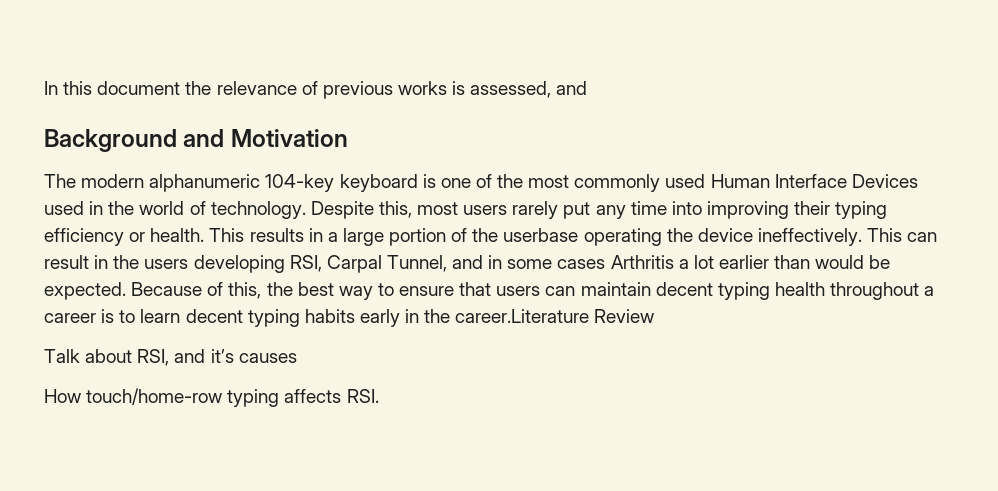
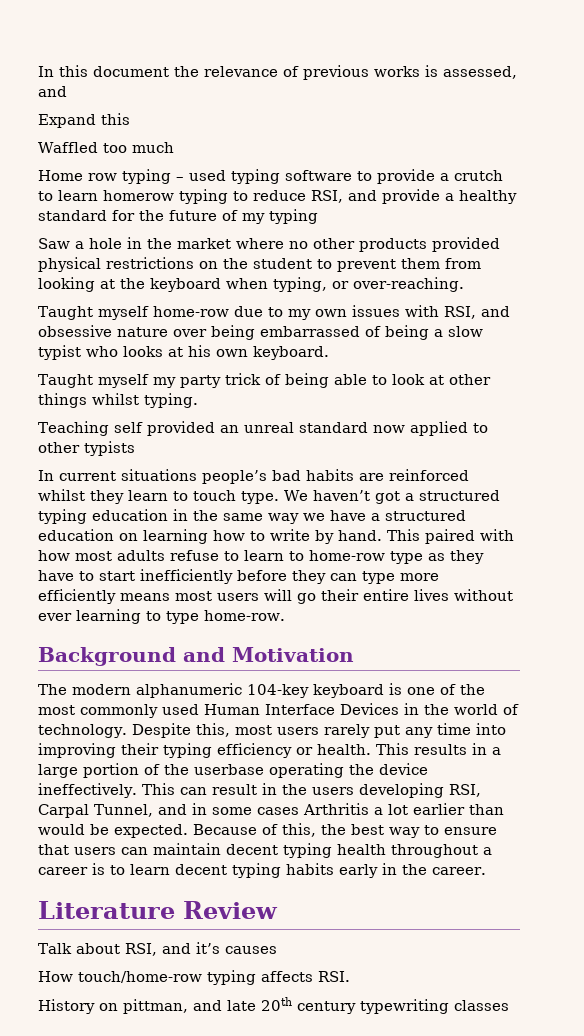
(588, 88) none -> [38,113,130,128] [38,142,174,153] [38,169,503,184] [38,189,517,204] [38,209,318,224] [38,237,500,252] [38,257,481,272] [38,277,464,292] [38,305,510,320] [38,325,483,340] [38,345,329,360] [38,373,491,388] [38,393,198,408] [38,421,488,436] [38,441,135,456] [38,469,469,484] [38,489,500,504] [38,509,466,524] [38,529,514,544] [38,550,484,564] [38,569,439,584] [38,589,513,604] [38,609,285,624] // Expand this // Waffled too much // Home row typing – used typing software to provide a crutch to learn homerow typing to reduce RSI, and provide a healthy standard for the future of my typing // Saw a hole in the market where no other products provided physical restrictions on the student to prevent them from looking at the keyboard when typing, or over-reaching. // Taught myself home-row due to my own issues with RSI, and obsessive nature over being embarrassed of being a slow typist who looks at his own keyboard. // Taught myself my party trick of being able to look at other things whilst typing. // Teaching self provided an unreal standard now applied to other typists // In current situations people’s bad habits are reinforced whilst they learn to touch type. We haven’t got a structured typing education in the same way we have a structured education on learning how to write by hand. This paired with how most adults refuse to learn to home-row type as they have to start inefficiently before they can type more efficiently means most users will go their entire lives without ever learning to type home-row.
[44,201,84,215] used -> (399, 709) none
[455,309,590,323] career.Literature -> [432,867,486,875] [38,901,175,919] career. // Literature
(379, 396) none -> [38,997,509,1014] // History on pittman, and late 20th century typewriting classes

